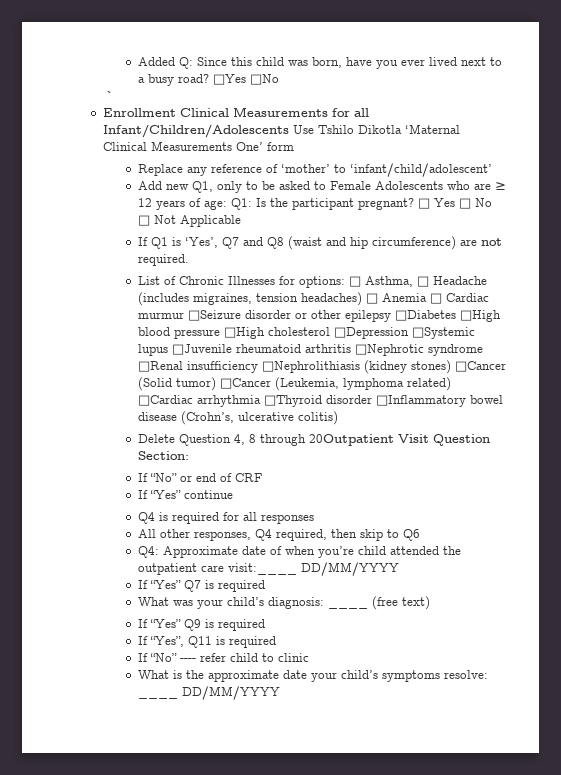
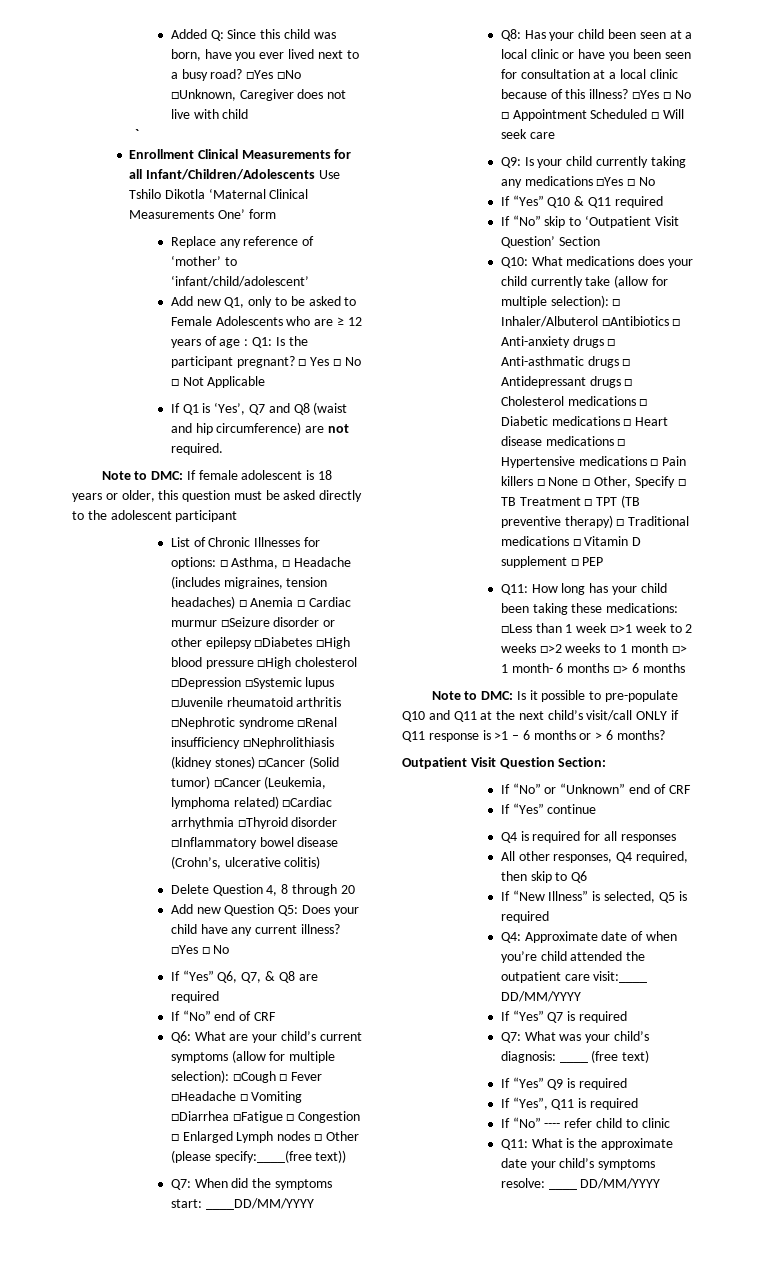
(279, 79) none -> [170,89,347,101] [170,109,249,119] □Unknown, Caregiver does not live with child
[203,200,227,210] age: -> [219,339,249,348] age :
(189, 260) none -> [101,470,332,480] [72,490,363,502] [72,510,238,522] // Note to DMC: If female adolescent is 18 years or older, this question must be asked directly to the adolescent participant
[308,434,394,446] 20Outpatient -> [340,885,355,894] [170,904,359,916] [170,924,341,936] [170,945,230,954] [170,970,318,983] [170,991,219,1003] [170,1010,277,1021] [170,1031,362,1043] [170,1050,336,1063] [170,1070,323,1083] [170,1091,303,1103] [170,1111,361,1123] [170,1131,359,1143] [170,1150,347,1163] [170,1178,333,1190] [170,1198,314,1210] [500,29,693,41] [500,49,691,61] [500,69,678,79] [500,89,691,99] [500,109,685,121] [500,129,555,139] [500,156,686,168] [500,176,656,188] [500,195,663,208] [500,215,679,228] [500,236,600,248] [500,256,694,268] [500,275,669,288] [500,295,621,308] [500,316,681,327] [500,336,616,348] [500,356,631,368] [500,376,633,388] [500,396,648,406] [500,416,669,426] [500,436,626,446] [500,456,687,468] [500,476,686,488] [500,495,641,508] [500,515,690,528] [500,536,642,546] [500,556,604,568] [500,583,667,595] [500,603,679,615] [500,623,693,633] [500,643,687,653] [500,663,685,673] [431,690,678,702] [402,710,680,722] [402,730,665,742] [402,757,467,769] 20 // Add new Question Q5: Does your child have any current illness? □Yes □ No // If “Yes” Q6, Q7, & Q8 are required // If “No” end of CRF // Q6: What are your child’s current symptoms (allow for multiple selection): □Cough □ Fever □Headache □ Vomiting □Diarrhea □Fatigue □ Congestion □ Enlarged Lymph nodes □ Other (please specify:____(free text)) // Q7: When did the symptoms start: ____DD/MM/YYYY // Q8: Has your child been seen at a local clinic or have you been seen for consultation at a local clinic because of this illness? □Yes □ No □ Appointment Scheduled □ Will seek care // Q9: Is your child currently taking any medications □Yes □ No // If “Yes” Q10 & Q11 required // If “No” skip to ‘Outpatient Visit Question’ Section // Q10: What medications does your child currently take (allow for multiple selection): □ Inhaler/Albuterol □Antibiotics □ Anti-anxiety drugs □ Anti-asthmatic drugs □ Antidepressant drugs □ Cholesterol medications □ Diabetic medications □ Heart disease medications □ Hypertensive medications □ Pain killers □ None □ Other, Specify □ TB Treatment □ TPT (TB preventive therapy) □ Traditional medications □ Vitamin D supplement □ PEP // Q11: How long has your child been taking these medications: □Less than 1 week □>1 week to 2 weeks □>2 weeks to 1 month □> 1 month- 6 months □> 6 months // Note to DMC: Is it possible to pre-populate Q10 and Q11 at the next child’s visit/call ONLY if Q11 response is >1 – 6 months or > 6 months? // Outpatient
(192, 478) none -> [560,783,626,794] “Unknown”
(420, 535) none -> [500,890,687,903] [500,911,549,923] // If “New Illness” is selected, Q5 is required
(265, 586) none -> [500,1032,521,1043] Q7:
(309, 657) none -> [500,1139,528,1150] Q11:

